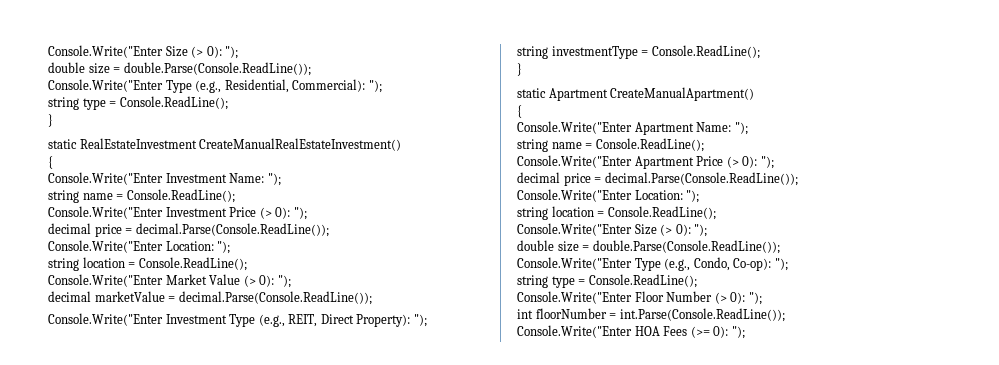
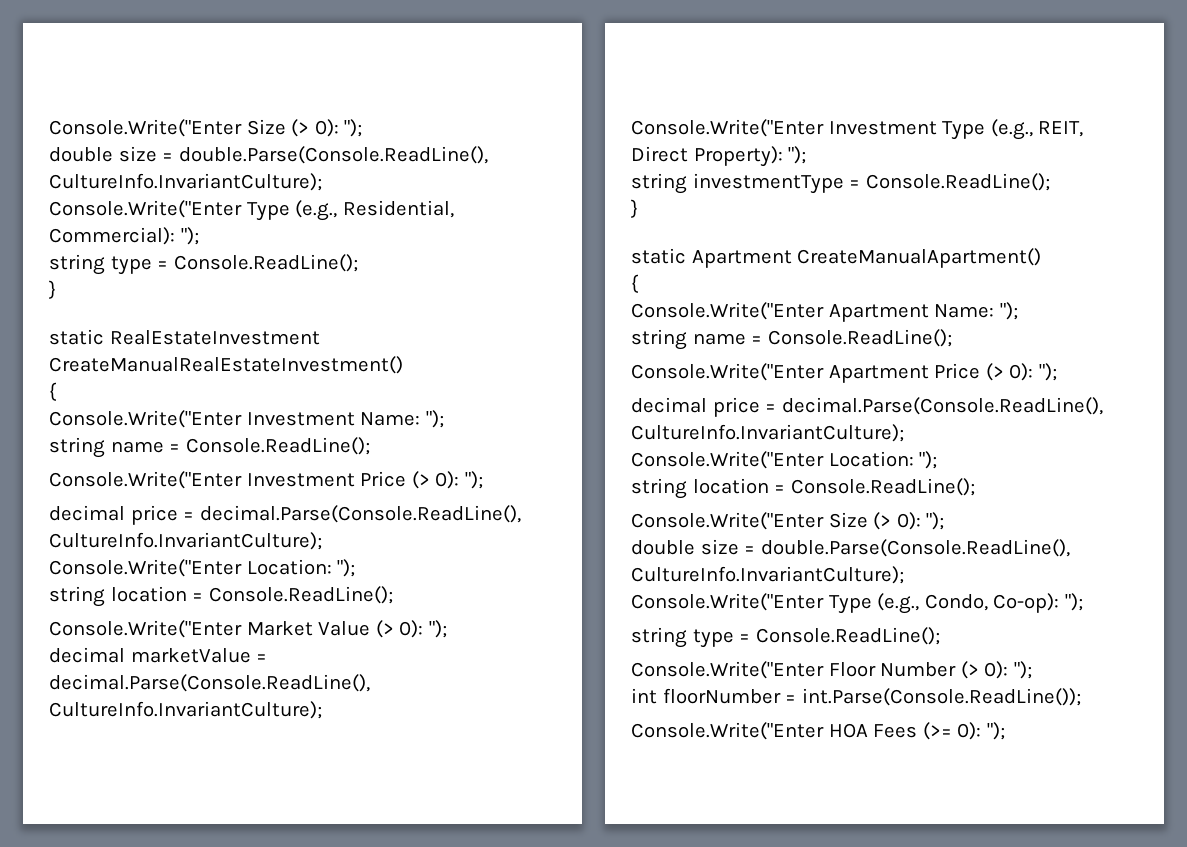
[48,45,239,59] [48,62,311,76] Console.Write("Enter Size (> 0): "); // double size = double.Parse(Console.ReadLine()); -> [49,119,363,137] [49,146,488,164] [49,173,322,191] Console.Write("Enter Size (> 0): "); // double size = double.Parse(Console.ReadLine(), CultureInfo.InvariantCulture);
[135,223,329,237] decimal.Parse(Console.ReadLine()); -> [199,505,521,523] [49,532,322,550] decimal.Parse(Console.ReadLine(), CultureInfo.InvariantCulture);
[178,291,372,305] decimal.Parse(Console.ReadLine()); -> [49,674,370,692] [49,701,322,719] decimal.Parse(Console.ReadLine(), CultureInfo.InvariantCulture);
[604,172,798,186] decimal.Parse(Console.ReadLine()); -> [781,397,1103,415] [631,424,904,442] decimal.Parse(Console.ReadLine(), CultureInfo.InvariantCulture);
[592,240,780,254] double.Parse(Console.ReadLine()); -> [760,539,1070,557] [631,566,904,584] double.Parse(Console.ReadLine(), CultureInfo.InvariantCulture);

